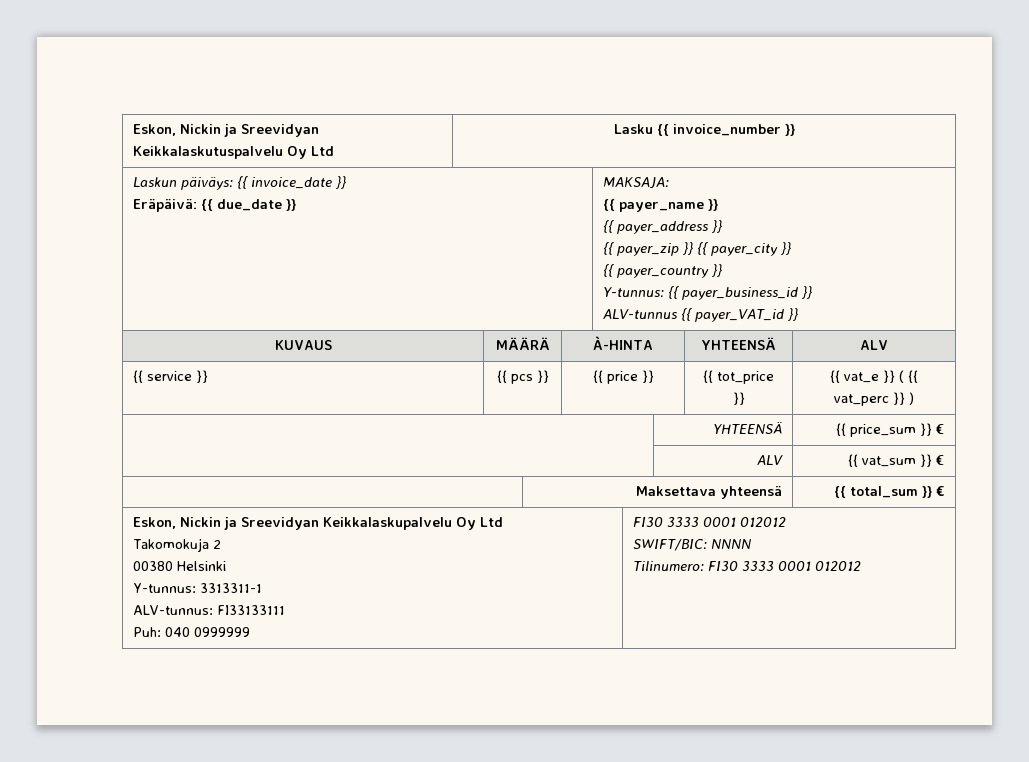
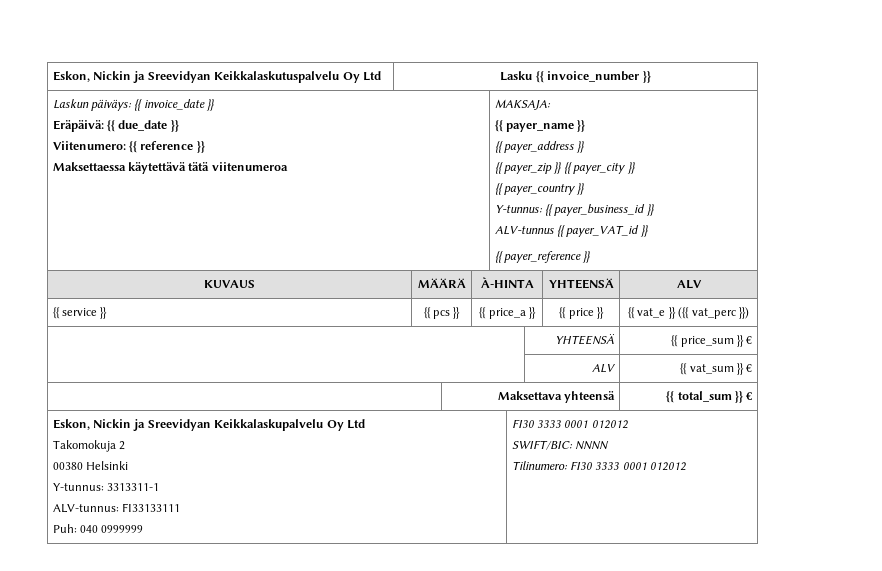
(297, 205) none -> [52,141,205,153] [52,162,288,174] // Viitenumero: {{ reference }} // Maksettaessa käytettävä tätä viitenumeroa
(799, 314) none -> [494,251,591,263] // {{ payer_reference }}
[606,370,654,384] [703,370,774,384] price }} | {{ tot_price -> [488,307,536,319] [559,307,594,319] price_a }} | {{ price
[899,370,918,383] [834,392,914,406] ( {{ vat_perc }} ) -> [678,307,749,319] ({{ vat_perc }})

